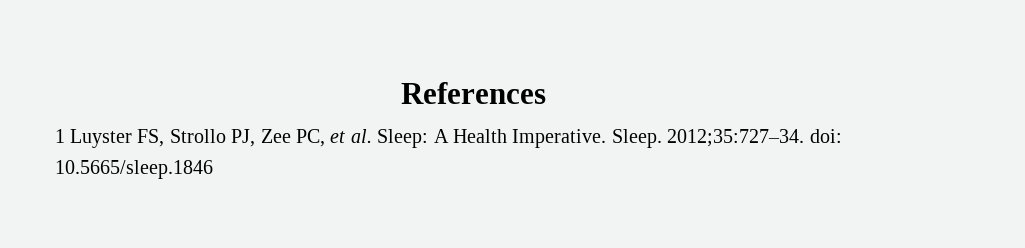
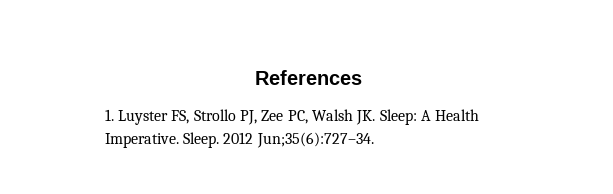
[54,129,65,143] 1 -> [104,109,114,121] 1.
[330,129,372,143] et al. -> [312,109,376,125] Walsh JK.
[667,129,842,147] [54,160,213,179] 2012;35:727–34. doi: 10.5665/sleep.1846 -> [223,132,374,148] 2012 Jun;35(6):727–34.

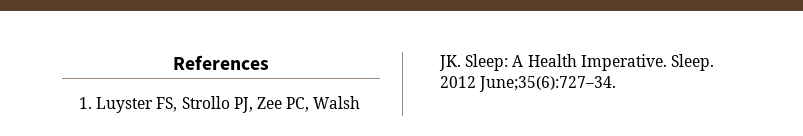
[256,132,374,148] Jun;35(6):727–34. -> [479,76,617,92] June;35(6):727–34.

